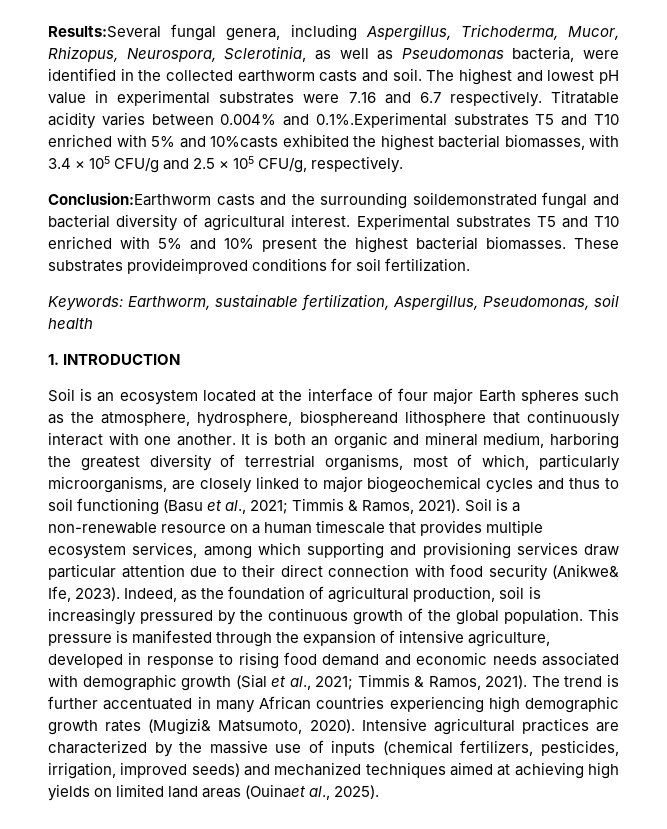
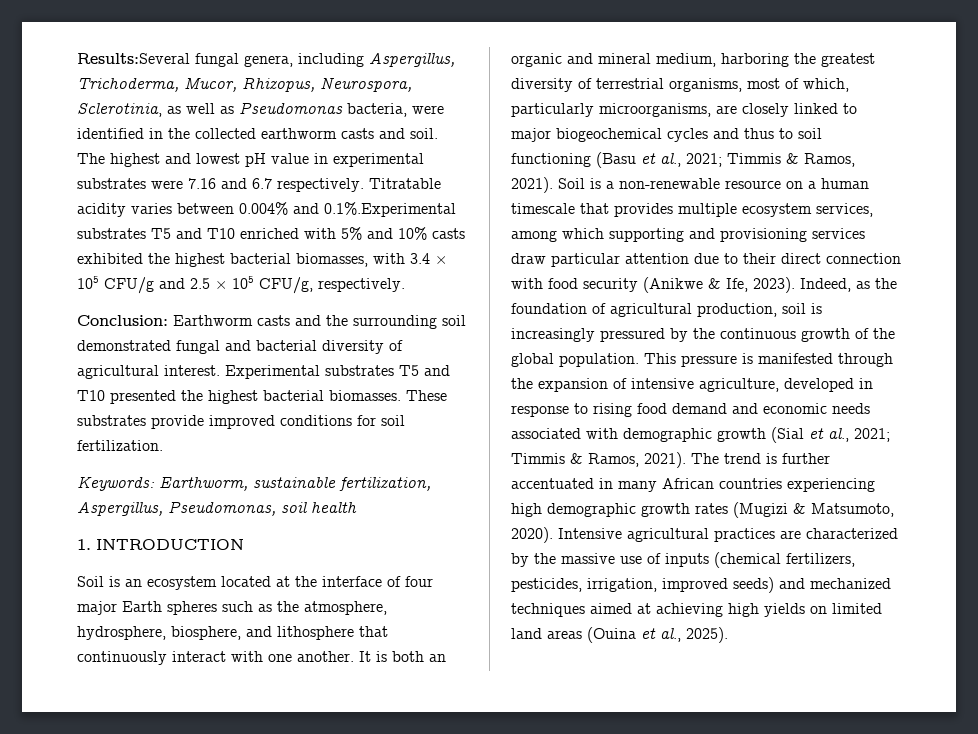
[210,136,278,148] 10%casts -> [398,227,465,240] 10% casts
[48,192,211,206] Conclusion:Earthworm -> [77,315,253,326] Conclusion: Earthworm
[412,192,537,206] soildemonstrated -> [442,315,466,326] [77,340,171,351] soil demonstrated
[48,236,317,252] enriched with 5% and 10% present -> [110,390,176,404] presented
[127,258,249,274] provideimproved -> [151,415,275,429] provide improved
[299,410,398,426] biosphereand -> [171,626,272,640] biosphere, and
[552,564,619,579] (Anikwe& -> [643,277,721,293] (Anikwe &
[148,718,212,735] (Mugizi& -> [733,502,806,518] (Mugizi &
[245,784,307,799] (Ouinaet -> [587,627,656,643] (Ouina et

